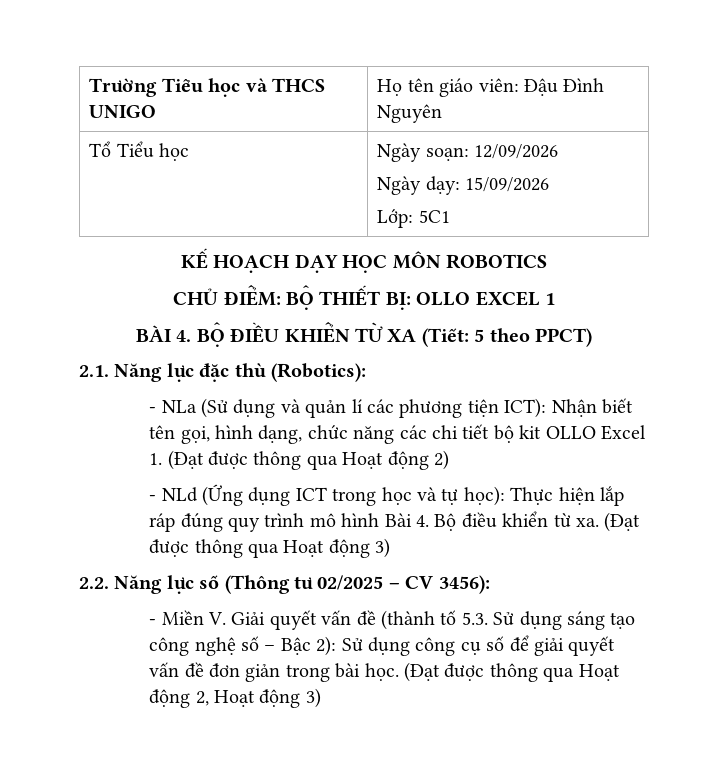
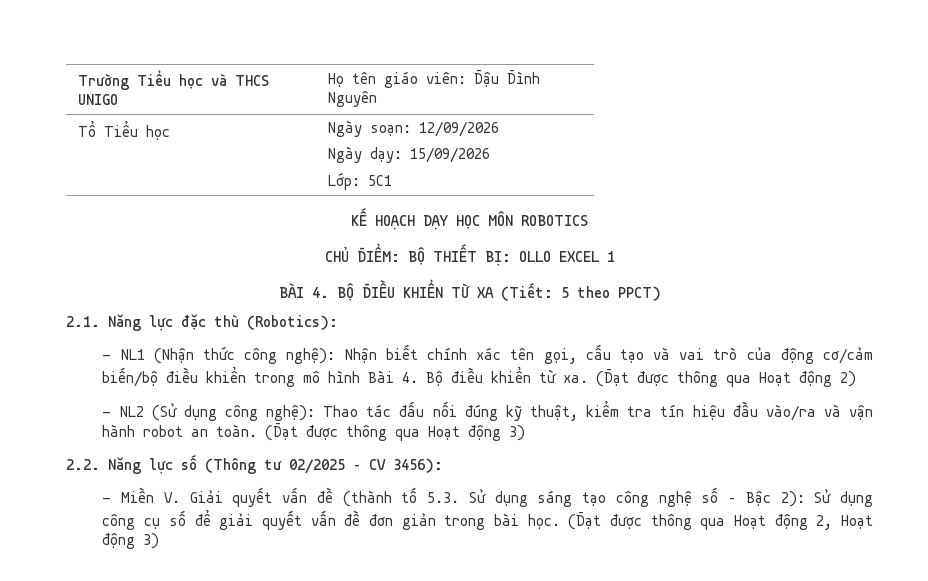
[161,398,633,418] [149,424,646,444] [149,453,163,465] NLa (Sử dụng và quản lí các phương tiện ICT): Nhận biết tên gọi, hình dạng, chức năng các chi tiết bộ kit OLLO Excel 1. -> [120,344,874,364] [102,366,589,387] NL1 (Nhận thức công nghệ): Nhận biết chính xác tên gọi, cấu tạo và vai trò của động cơ/cảm biến/bộ điều khiển trong mô hình Bài 4. Bộ điều khiển từ xa.
[161,484,624,506] [149,511,599,532] NLd (Ứng dụng ICT trong học và tự học): Thực hiện lắp ráp đúng quy trình mô hình Bài 4. Bộ điều khiển từ xa. -> [119,400,873,421] [102,424,258,437] NL2 (Sử dụng công nghệ): Thao tác đấu nối đúng kỹ thuật, kiểm tra tín hiệu đầu vào/ra và vận hành robot an toàn.

